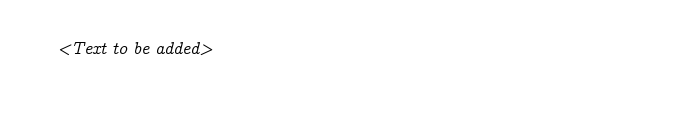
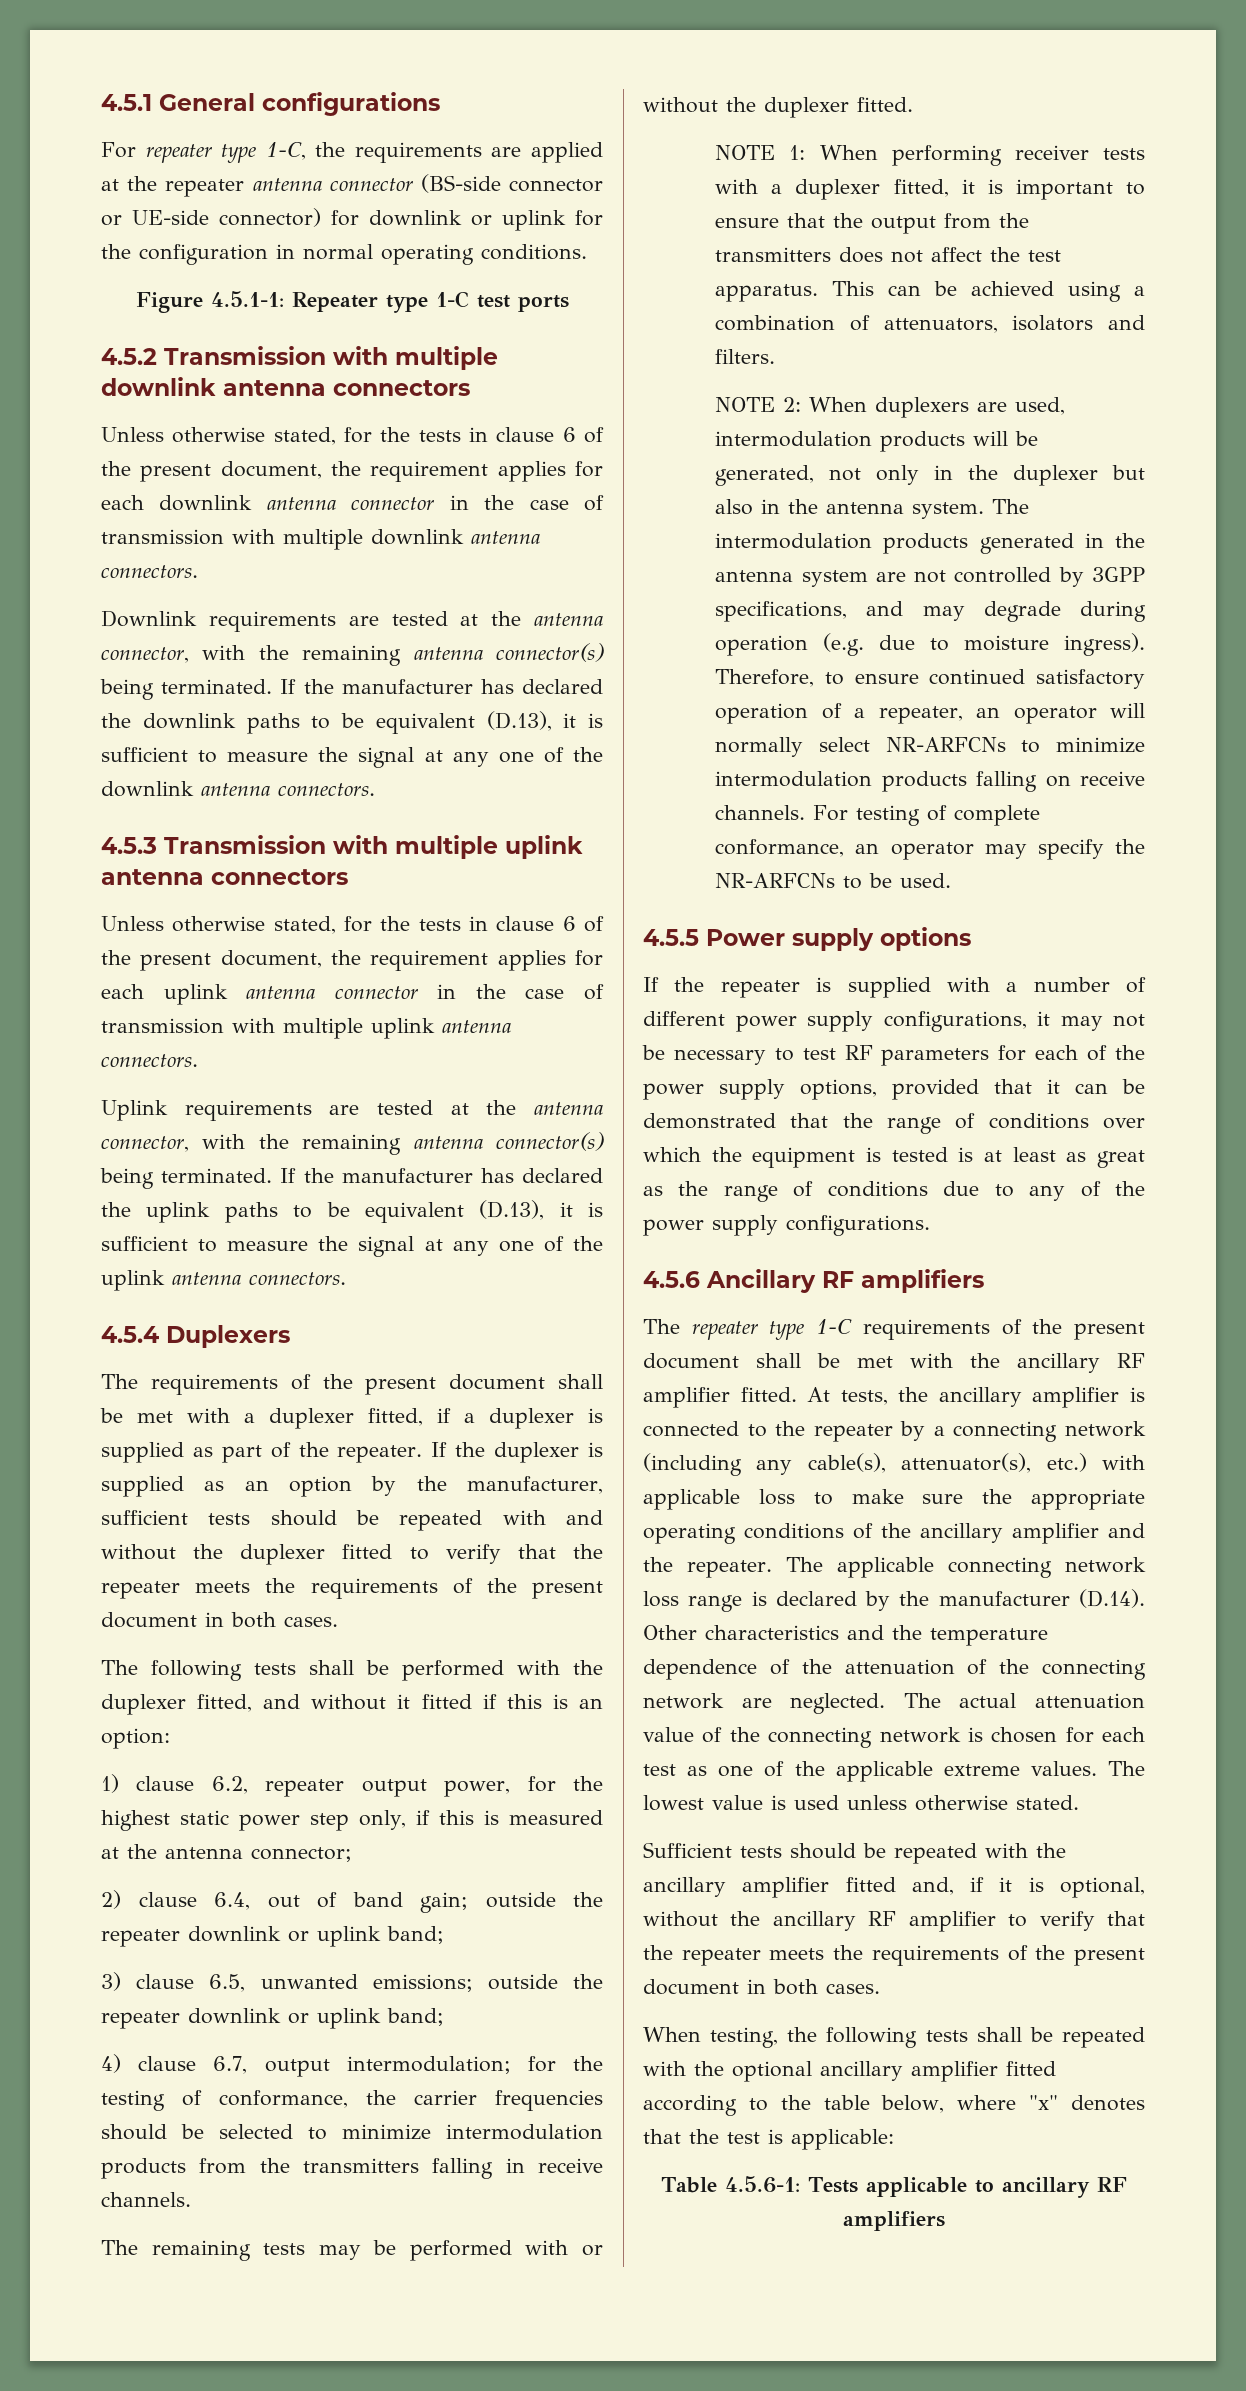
[57,42,213,56] <Text to be added> -> [101,92,440,116] [101,142,603,163] [101,174,603,197] [101,208,603,231] [101,244,587,265] [135,291,569,313] [101,346,498,370] [101,377,470,396] [101,427,604,445] [101,461,603,482] [101,495,604,511] [101,529,540,550] [101,565,198,578] [101,610,603,632] [101,643,604,666] [100,679,603,700] [101,711,603,734] [101,747,603,768] [101,781,375,797] [101,835,583,859] [101,869,348,885] [101,916,604,934] [101,950,603,971] [101,984,604,1005] [101,1018,511,1039] [101,1054,198,1067] [101,1100,603,1121] [101,1132,604,1155] [100,1168,603,1189] [101,1200,603,1223] [101,1236,603,1257] [101,1270,346,1291] [101,1325,290,1348] [101,1374,603,1395] [100,1408,603,1429] [101,1442,603,1463] [101,1476,604,1497] [101,1510,603,1531] [101,1544,604,1565] [101,1578,603,1599] [101,1612,338,1628] [101,1660,603,1681] [101,1694,603,1715] [101,1728,170,1749] [101,1774,603,1797] [101,1810,603,1831] [101,1844,352,1862] [101,1890,603,1913] [101,1926,444,1947] [101,1972,603,1992] [101,2008,444,2029] [101,2054,603,2077] [101,2090,603,2111] [101,2124,603,2140] [101,2158,603,2179] [101,2192,191,2207] [101,2240,603,2261] [643,97,913,118] [715,145,1145,166] [715,179,1145,200] [715,213,1030,234] [715,247,1062,263] [715,281,1145,302] [715,315,1145,333] [715,349,776,364] [715,397,1066,418] [715,431,1039,452] [715,465,1145,486] [715,499,1030,519] [715,533,1145,554] [715,567,1145,587] [715,601,1146,622] [715,633,1145,656] [715,669,1145,689] [715,703,1145,724] [715,737,1145,757] [715,771,1145,792] [715,805,1041,826] [715,839,1145,860] [715,873,952,889] [643,927,971,951] [643,977,1146,998] [643,1011,1145,1032] [642,1045,1145,1066] [643,1079,1145,1100] [643,1113,1145,1134] [643,1147,1145,1168] [643,1181,1145,1202] [643,1215,930,1236] [643,1269,984,1293] [643,1319,1145,1340] [643,1353,1145,1373] [643,1387,1145,1408] [643,1421,1146,1442] [643,1453,1145,1476] [643,1489,1145,1510] [643,1523,1145,1544] [643,1557,1146,1578] [643,1589,1145,1612] [643,1625,1048,1646] [643,1659,1146,1680] [643,1693,1145,1714] [643,1727,1145,1748] [643,1761,1145,1782] [643,1795,1079,1811] [643,1842,1066,1864] [643,1877,1145,1898] [643,1911,1145,1932] [643,1945,1145,1966] [643,1979,880,1995] [643,2027,1145,2048] [643,2061,1056,2082] [643,2095,1145,2116] [643,2129,894,2150] [661,2176,1127,2198] [843,2211,945,2231] 4.5.1 General configurations // For repeater type 1-C, the requirements are applied at the repeater antenna connector (BS-side connector or UE-side connector) for downlink or uplink for the configuration in normal operating conditions. // Figure 4.5.1-1: Repeater type 1-C test ports // 4.5.2 Transmission with multiple downlink antenna connectors // Unless otherwise stated, for the tests in clause 6 of the present document, the requirement applies for each downlink antenna connector in the case of transmission with multiple downlink antenna connectors. // Downlink requirements are tested at the antenna connector, with the remaining antenna connector(s) being terminated. If the manufacturer has declared the downlink paths to be equivalent (D.13), it is sufficient to measure the signal at any one of the downlink antenna connectors. // 4.5.3 Transmission with multiple uplink antenna connectors // Unless otherwise stated, for the tests in clause 6 of the present document, the requirement applies for each uplink antenna connector in the case of transmission with multiple uplink antenna connectors. // Uplink requirements are tested at the antenna connector, with the remaining antenna connector(s) being terminated. If the manufacturer has declared the uplink paths to be equivalent (D.13), it is sufficient to measure the signal at any one of the uplink antenna connectors. // 4.5.4 Duplexers // The requirements of the present document shall be met with a duplexer fitted, if a duplexer is supplied as part of the repeater. If the duplexer is supplied as an option by the manufacturer, sufficient tests should be repeated with and without the duplexer fitted to verify that the repeater meets the requirements of the present document in both cases. // The following tests shall be performed with the duplexer fitted, and without it fitted if this is an option: // 1) clause 6.2, repeater output power, for the highest static power step only, if this is measured at the antenna connector; // 2) clause 6.4, out of band gain; outside the repeater downlink or uplink band; // 3) clause 6.5, unwanted emissions; outside the repeater downlink or uplink band; // 4) clause 6.7, output intermodulation; for the testing of conformance, the carrier frequencies should be selected to minimize intermodulation products from the transmitters falling in receive channels. // The remaining tests may be performed with or without the duplexer fitted. // NOTE 1: When performing receiver tests with a duplexer fitted, it is important to ensure that the output from the transmitters does not affect the test apparatus. This can be achieved using a combination of attenuators, isolators and filters. // NOTE 2: When duplexers are used, intermodulation products will be generated, not only in the duplexer but also in the antenna system. The intermodulation products generated in the antenna system are not controlled by 3GPP specifications, and may degrade during operation (e.g. due to moisture ingress). Therefore, to ensure continued satisfactory operation of a repeater, an operator will normally select NR-ARFCNs to minimize intermodulation products falling on receive channels. For testing of complete conformance, an operator may specify the NR-ARFCNs to be used. // 4.5.5 Power supply options // If the repeater is supplied with a number of different power supply configurations, it may not be necessary to test RF parameters for each of the power supply options, provided that it can be demonstrated that the range of conditions over which the equipment is tested is at least as great as the range of conditions due to any of the power supply configurations. // 4.5.6 Ancillary RF amplifiers // The repeater type 1-C requirements of the present document shall be met with the ancillary RF amplifier fitted. At tests, the ancillary amplifier is connected to the repeater by a connecting network (including any cable(s), attenuator(s), etc.) with applicable loss to make sure the appropriate operating conditions of the ancillary amplifier and the repeater. The applicable connecting network loss range is declared by the manufacturer (D.14). Other characteristics and the temperature dependence of the attenuation of the connecting network are neglected. The actual attenuation value of the connecting network is chosen for each test as one of the applicable extreme values. The lowest value is used unless otherwise stated. // Sufficient tests should be repeated with the ancillary amplifier fitted and, if it is optional, without the ancillary RF amplifier to verify that the repeater meets the requirements of the present document in both cases. // When testing, the following tests shall be repeated with the optional ancillary amplifier fitted according to the table below, where "x" denotes that the test is applicable: // Table 4.5.6-1: Tests applicable to ancillary RF amplifiers

